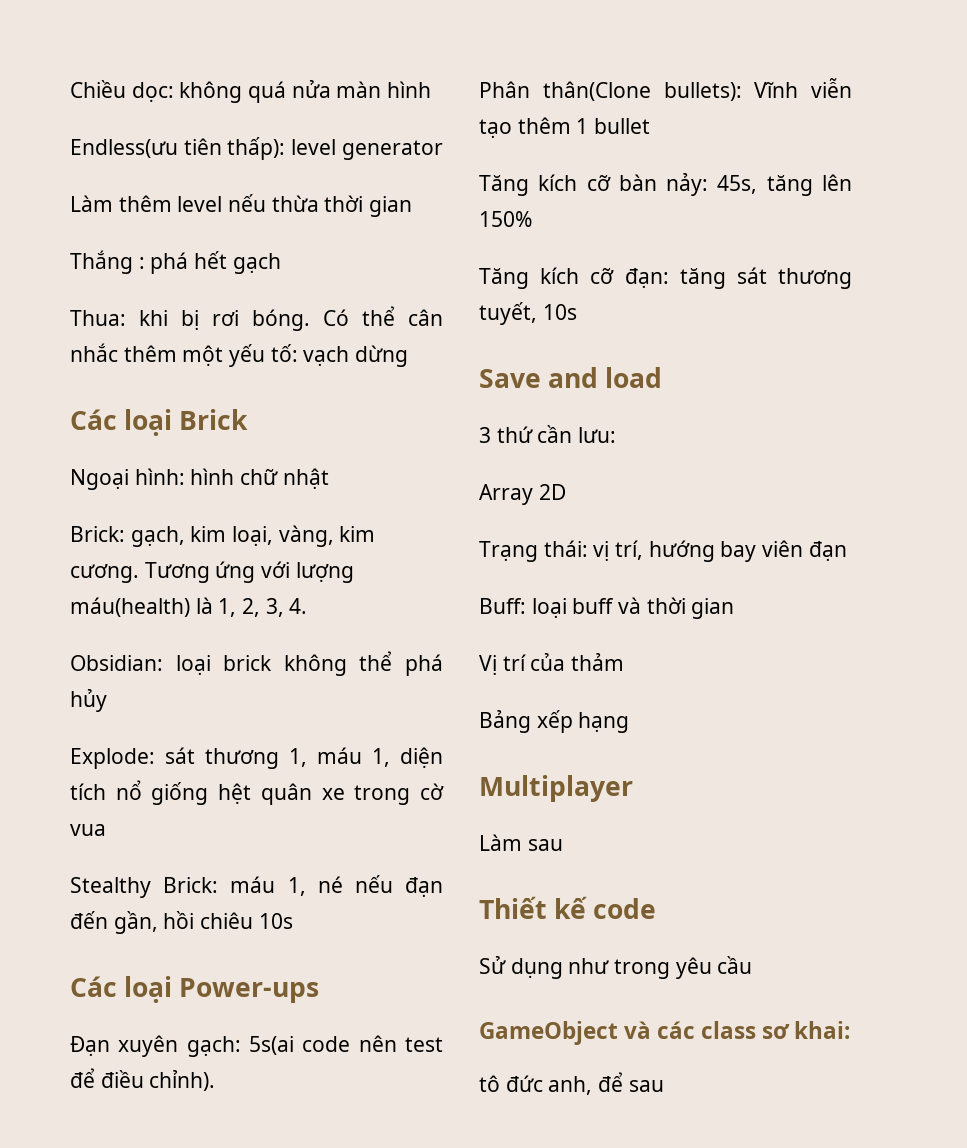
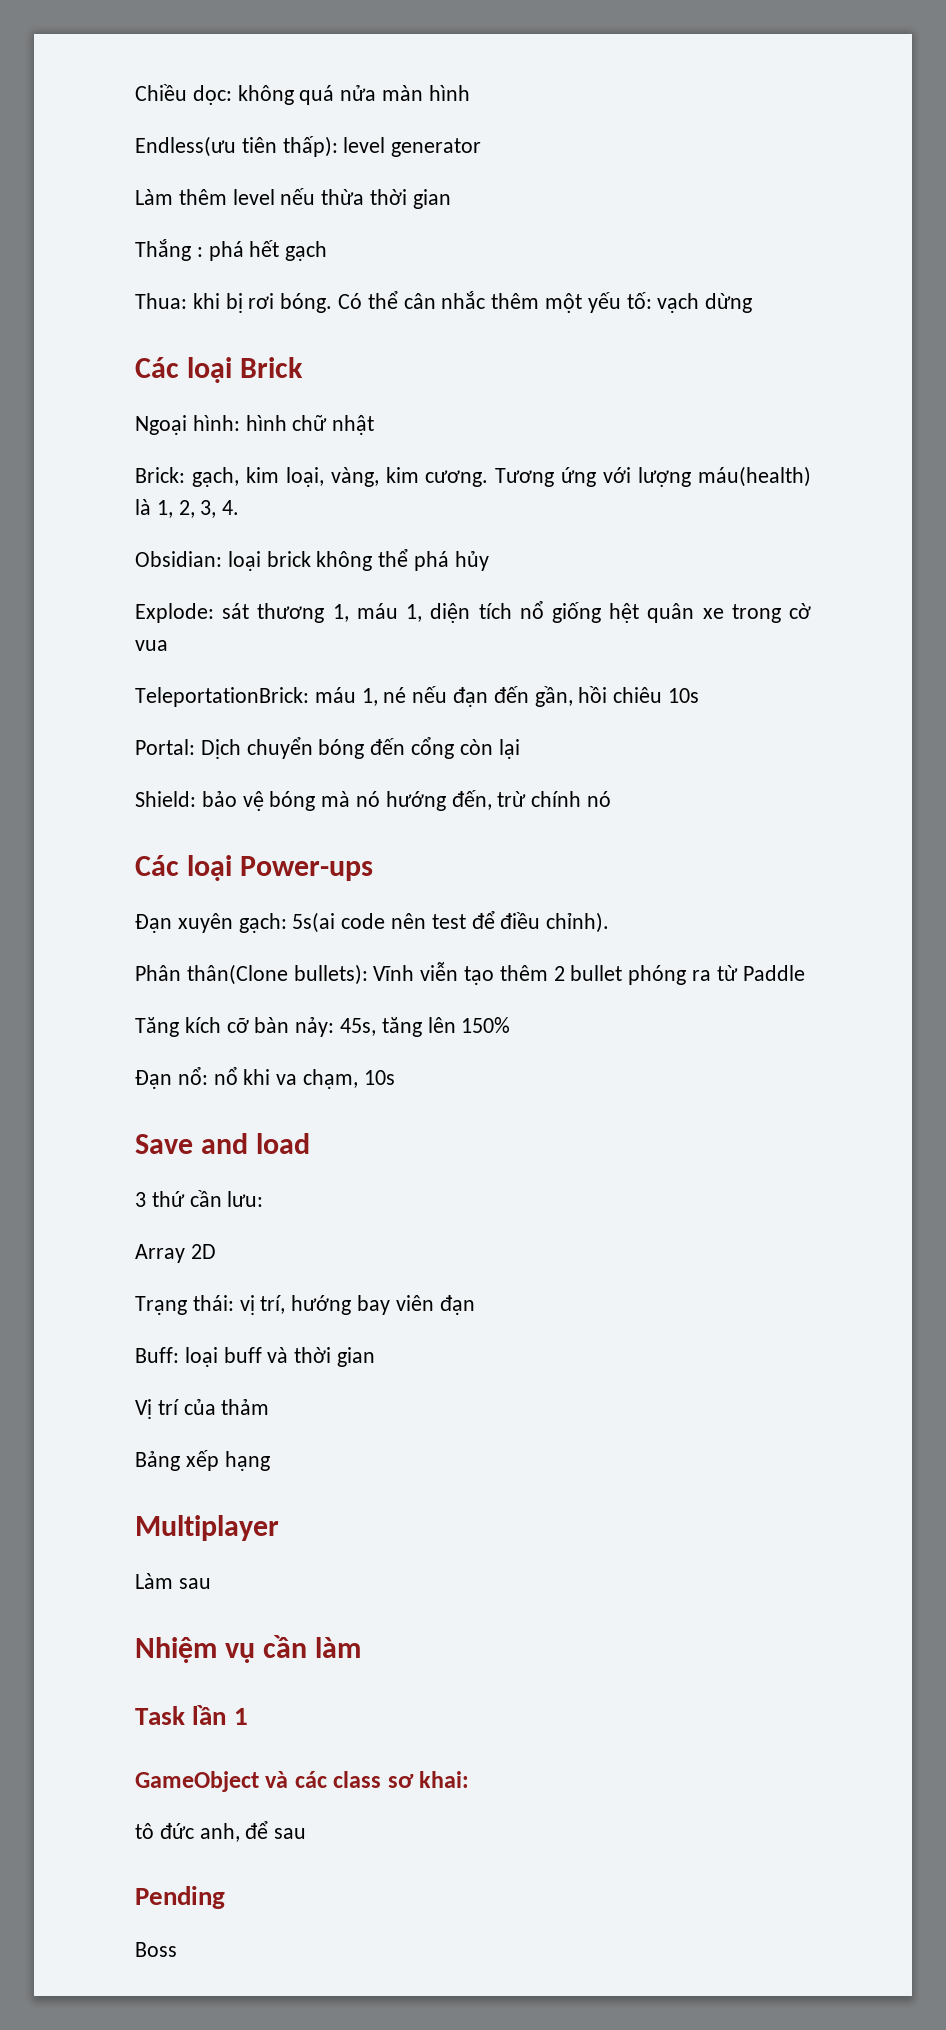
[70,877,219,898] Stealthy Brick: -> [135,687,309,707] TeleportationBrick:
(293, 921) none -> [135,737,520,759] [135,790,612,811] // Portal: Dịch chuyển bóng đến cổng còn lại // Shield: bảo vệ bóng mà nó hướng đến, trừ chính nó
[576,118,589,134] 1 -> [553,966,565,981] 2
(651, 126) none -> [628,965,805,985] phóng ra từ Paddle
[479,267,852,289] [479,302,537,325] Tăng kích cỡ đạn: tăng sát thương tuyết, -> [135,1067,359,1089] Đạn nổ: nổ khi va chạm,
[479,896,657,919] [479,956,753,979] Thiết kế code // Sử dụng như trong yêu cầu -> [135,1635,362,1663] [135,1705,248,1725] Nhiệm vụ cần làm // Task lần 1
(664, 1086) none -> [135,1886,225,1909] [135,1942,177,1957] // Pending // Boss

